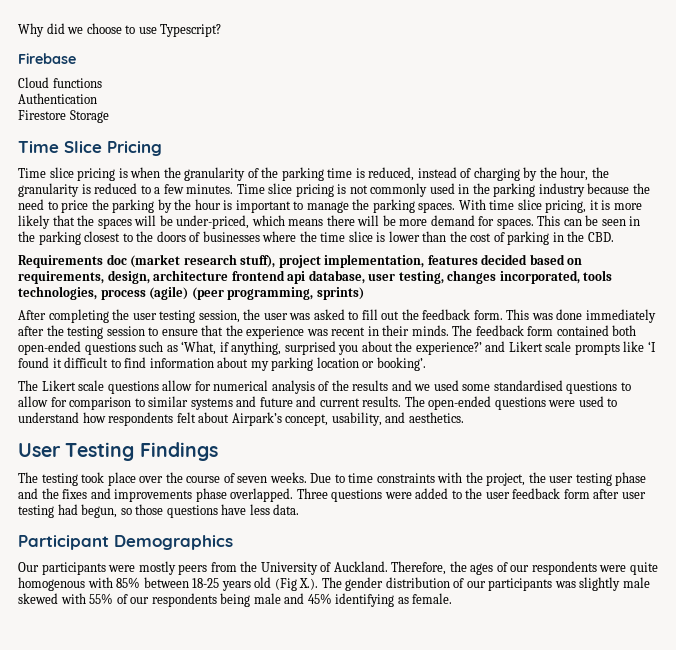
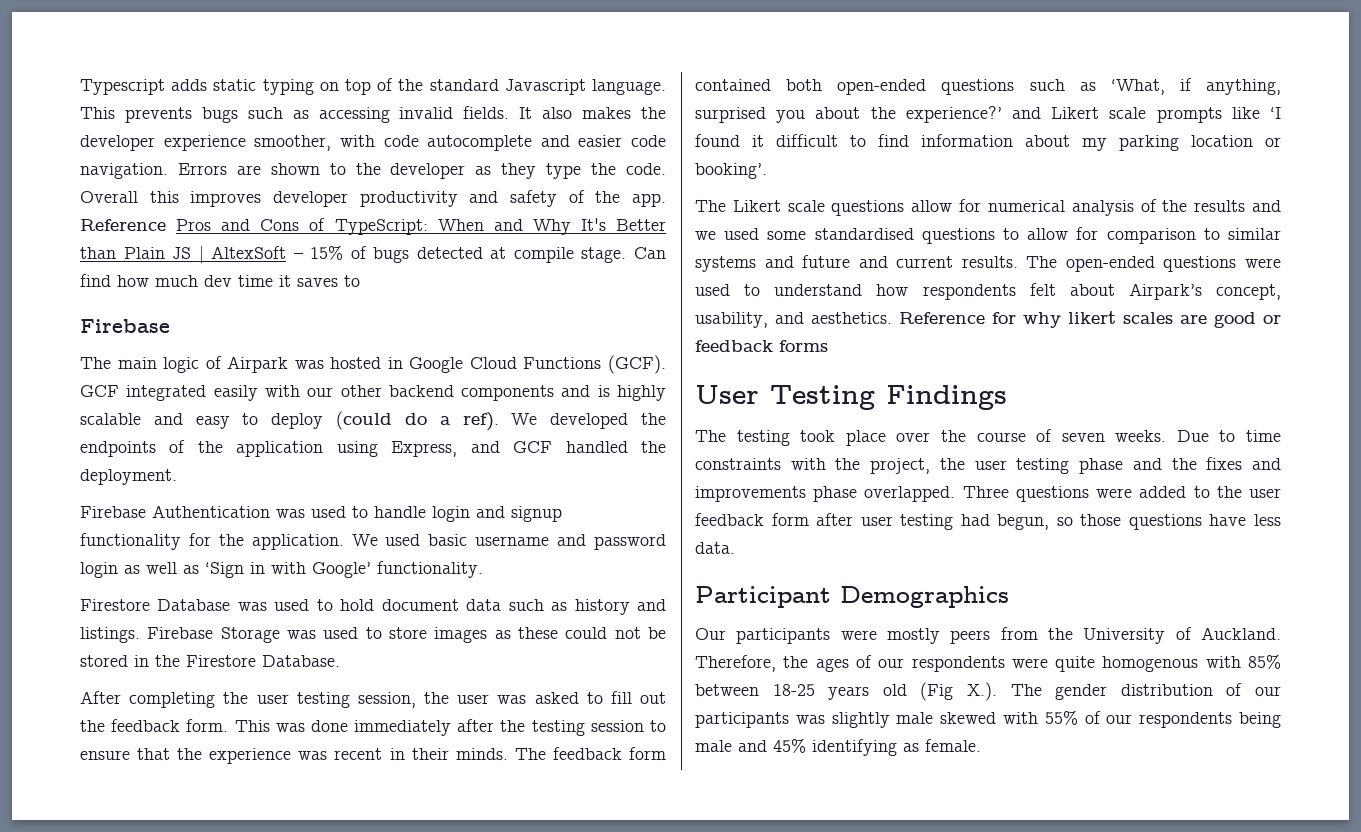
[18,23,222,37] Why did we choose to use Typescript? -> [80,78,666,95] [80,106,667,123] [80,135,666,151] [80,163,667,179] [80,190,666,207] [80,218,667,235] [80,245,667,264] [80,274,360,287] Typescript adds static typing on top of the standard Javascript language. This prevents bugs such as accessing invalid fields. It also makes the developer experience smoother, with code autocomplete and easier code navigation. Errors are shown to the developer as they type the code. Overall this improves developer productivity and safety of the app. Reference Pros and Cons of TypeScript: When and Why It's Better than Plain JS | AltexSoft – 15% of bugs detected at compile stage. Can find how much dev time it saves to
[18,77,102,88] [18,93,97,104] [18,110,109,123] [18,141,162,156] [18,167,609,181] [18,183,650,197] [18,199,642,213] [18,215,641,229] [18,231,614,245] [18,254,583,268] [18,270,613,284] [18,286,364,300] Cloud functions // Authentication // Firestore Storage // Time Slice Pricing // Time slice pricing is when the granularity of the parking time is reduced, instead of charging by the hour, the granularity is reduced to a few minutes. Time slice pricing is not commonly used in the parking industry because the need to price the parking by the hour is important to manage the parking spaces. With time slice pricing, it is more likely that the spaces will be under-priced, which means there will be more demand for spaces. This can be seen in the parking closest to the doors of businesses where the time slice is lower than the cost of parking in the CBD. // Requirements doc (market research stuff), project implementation, features decided based on requirements, design, architecture frontend api database, user testing, changes incorporated, tools technologies, process (agile) (peer programming, sprints) -> [80,355,666,374] [80,385,666,401] [80,411,666,431] [80,440,667,457] [80,469,177,485] [80,505,562,522] [80,533,667,550] [80,561,483,578] [80,599,666,615] [80,627,666,643] [80,655,340,667] The main logic of Airpark was hosted in Google Cloud Functions (GCF). GCF integrated easily with our other backend components and is highly scalable and easy to deploy (could do a ref). We developed the endpoints of the application using Express, and GCF handled the deployment. // Firebase Authentication was used to handle login and signup functionality for the application. We used basic username and password login as well as ‘Sign in with Google’ functionality. // Firestore Database was used to hold document data such as history and listings. Firebase Storage was used to store images as these could not be stored in the Firestore Database.
(464, 417) none -> [899,311,1281,328] [695,340,828,352] Reference for why likert scales are good or feedback forms

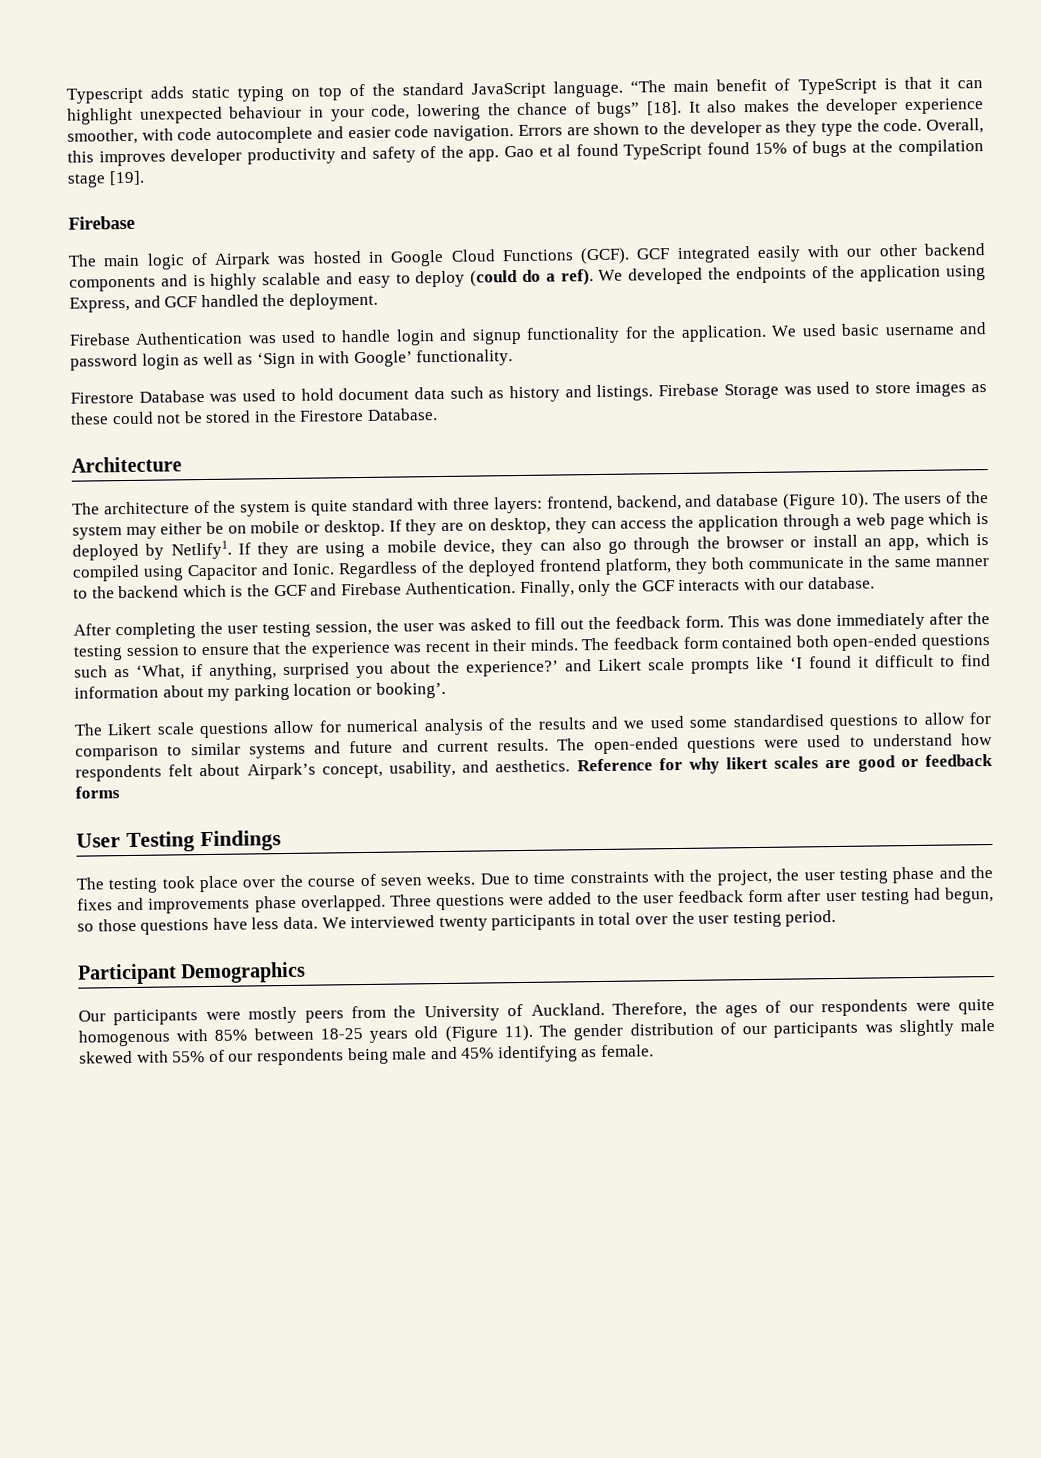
[504,79,666,95] [80,106,510,123] Javascript language. This prevents bugs such as accessing invalid fields. -> [470,76,983,99] [67,100,683,125] JavaScript language. “The main benefit of TypeScript is that it can highlight unexpected behaviour in your code, lowering the chance of bugs” [18].
[80,191,138,203] Overall -> [925,118,984,134] Overall,
[80,218,667,235] [80,245,667,264] [80,274,360,287] Reference Pros and Cons of TypeScript: When and Why It's Better than Plain JS | AltexSoft – 15% of bugs detected at compile stage. Can find how much dev time it saves to -> [503,139,984,160] [67,170,145,188] Gao et al found TypeScript found 15% of bugs at the compilation stage [19].
(340, 661) none -> [71,456,182,473] [72,491,989,517] [72,512,989,540] [72,533,990,561] [72,555,989,582] [73,576,876,599] // Architecture // The architecture of the system is quite standard with three layers: frontend, backend, and database (Figure 10). The users of the system may either be on mobile or desktop. If they are on desktop, they can access the application through a web page which is deployed by Netlify1. If they are using a mobile device, they can also go through the browser or install an app, which is compiled using Capacitor and Ionic. Regardless of the deployed frontend platform, they both communicate in the same manner to the backend which is the GCF and Firebase Authentication. Finally, only the GCF interacts with our database.
(735, 548) none -> [321,909,837,932] We interviewed twenty participants in total over the user testing period.
[920,682,997,701] (Fig X.). -> [444,1024,533,1042] (Figure 11).

